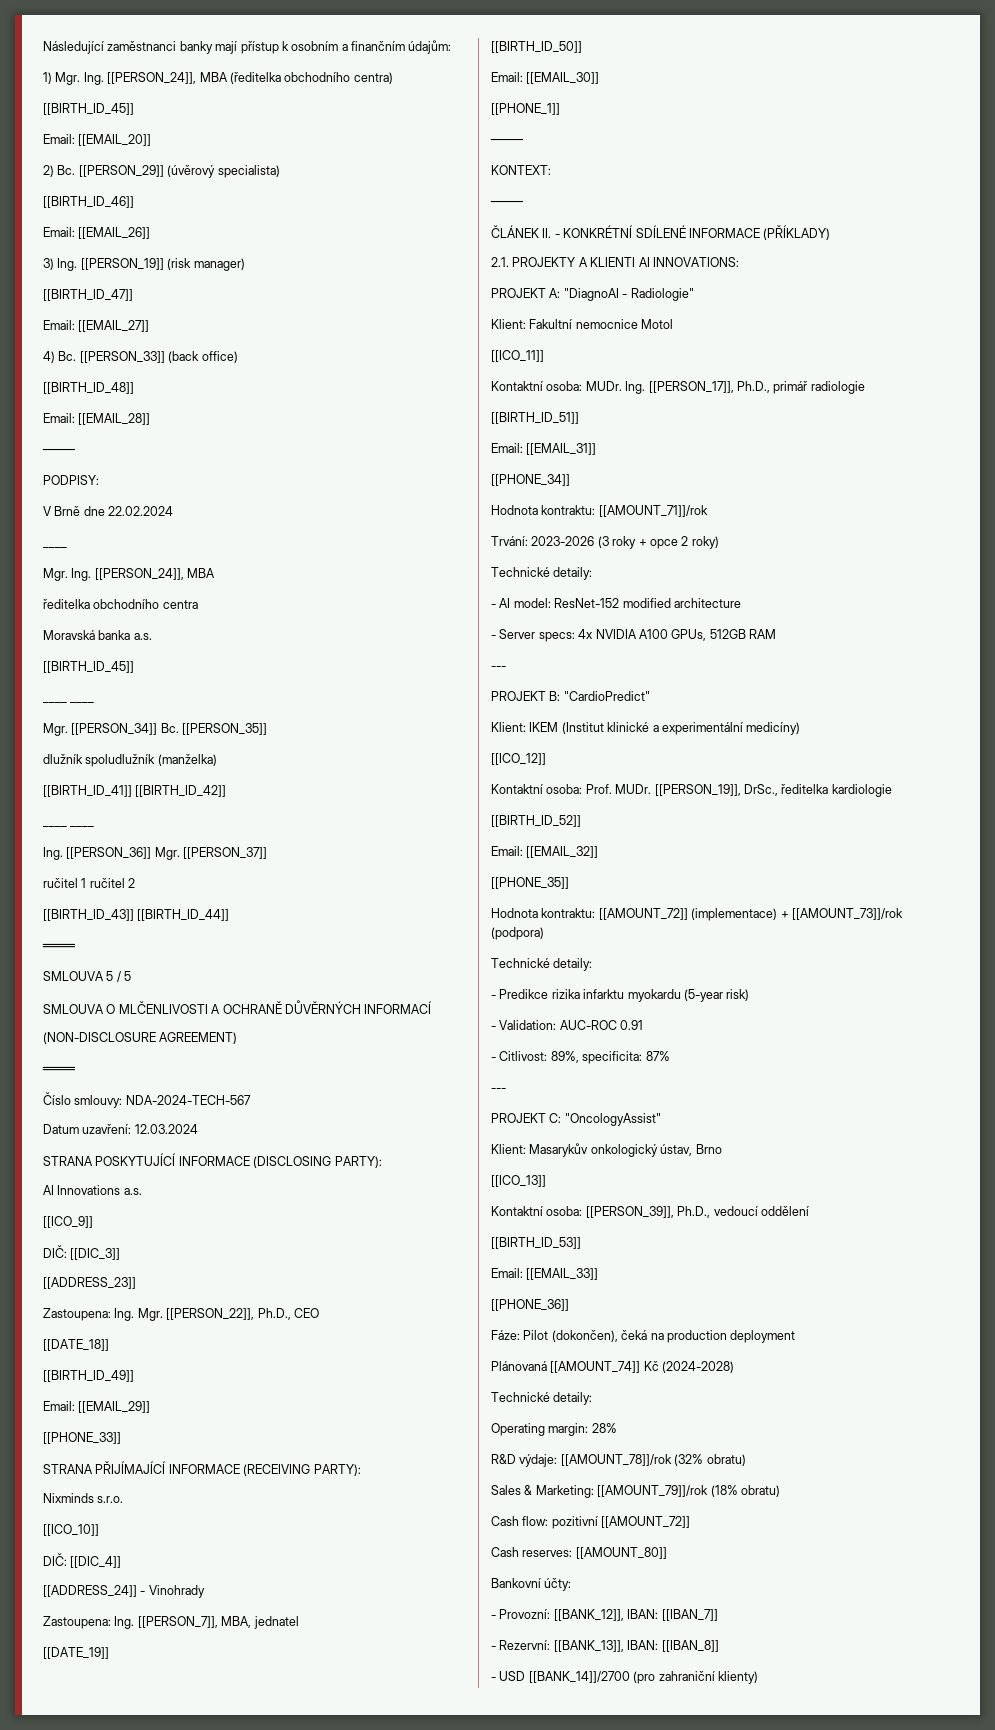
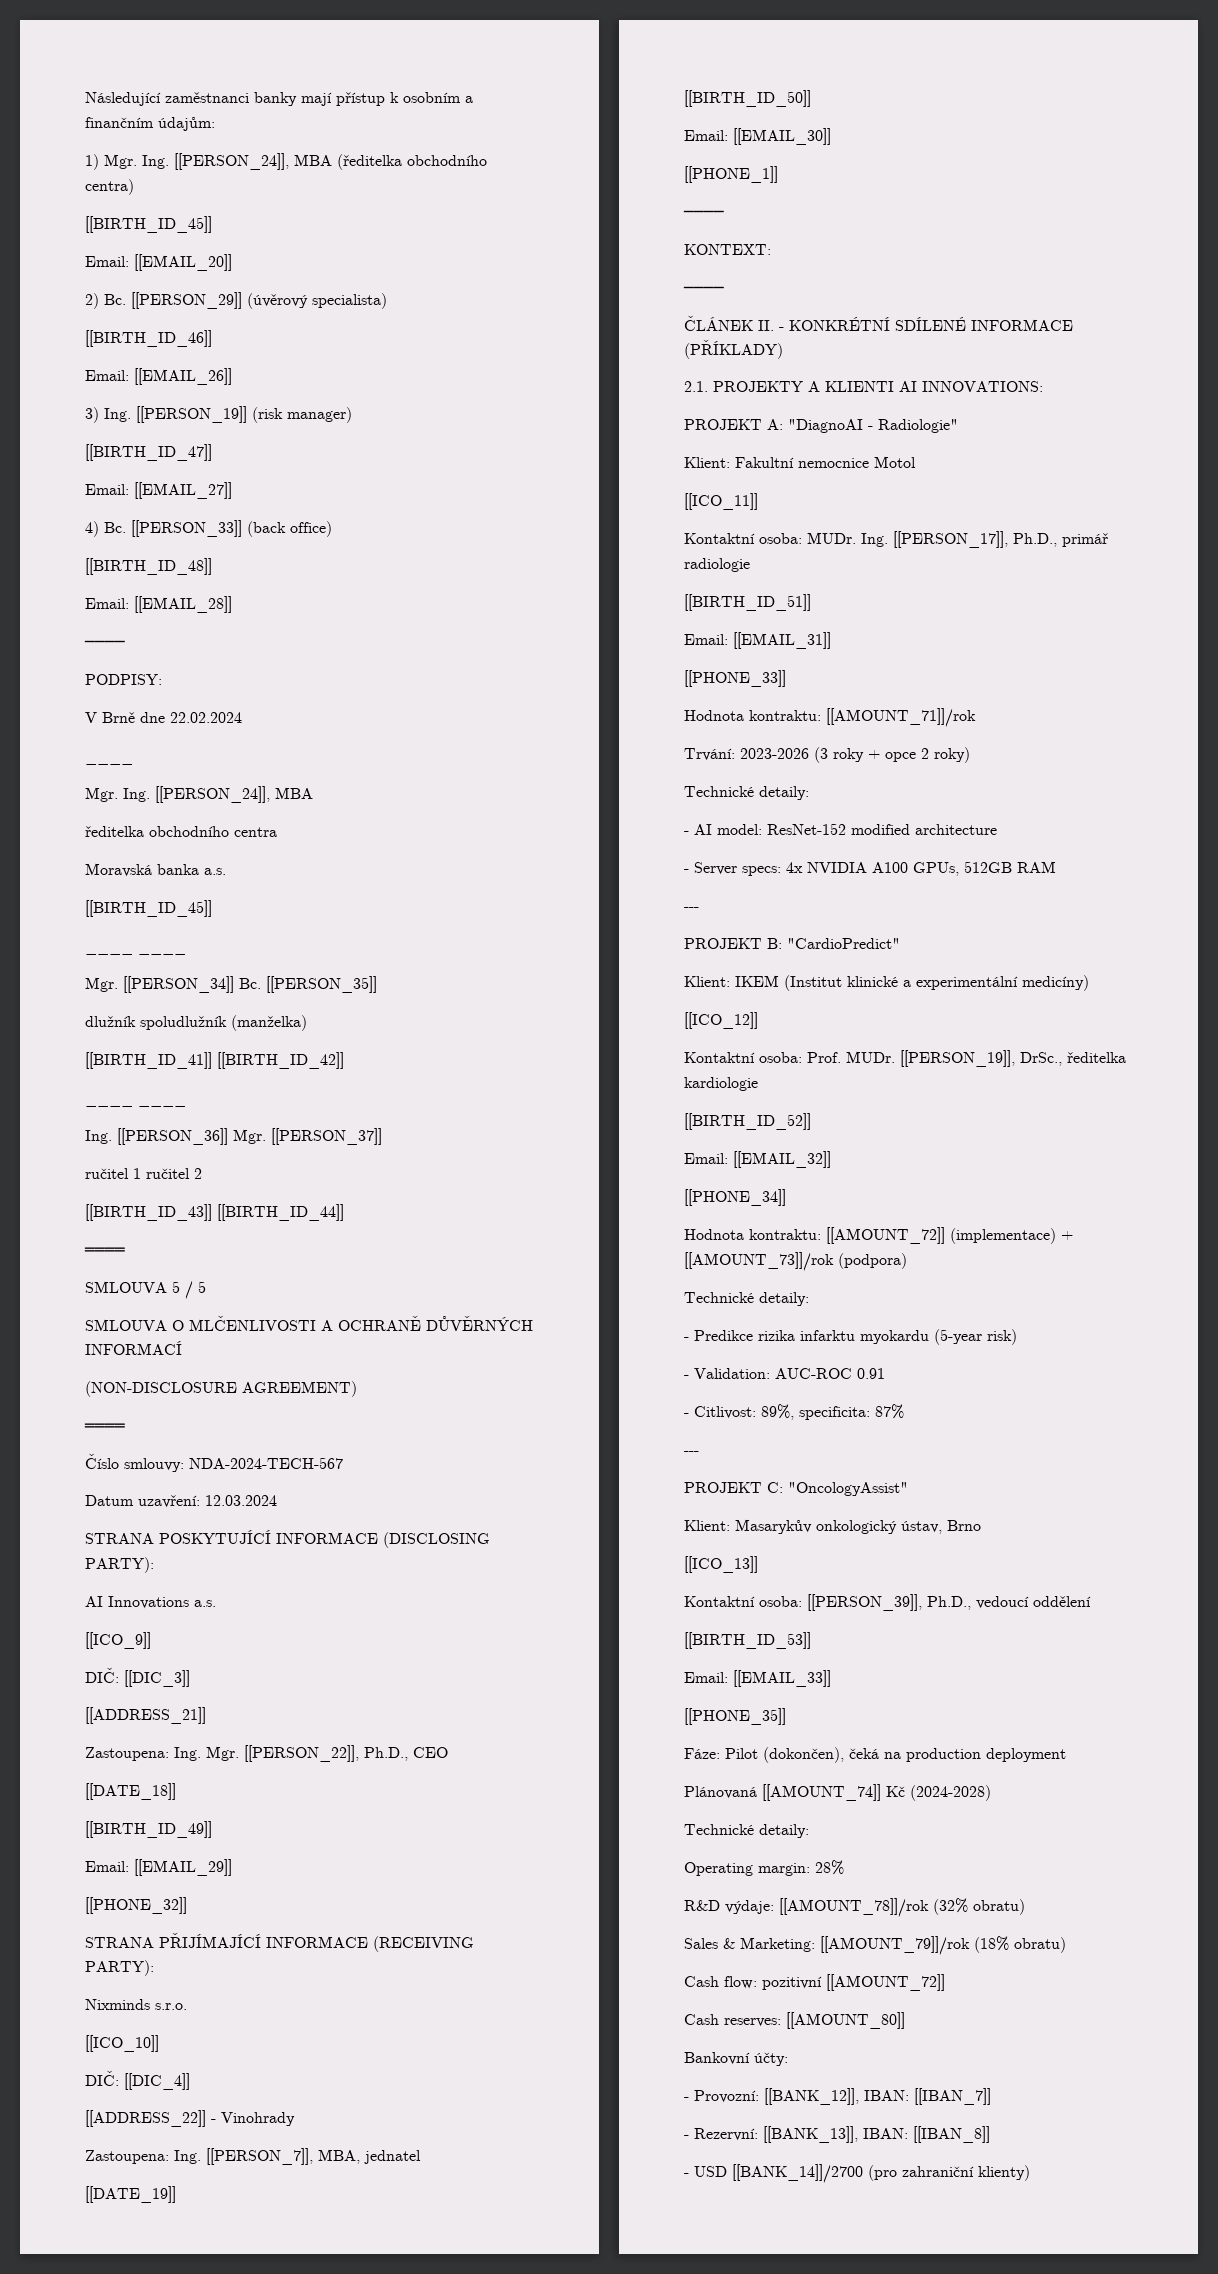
[43,1277,136,1289] [[ADDRESS_23]] -> [85,1707,206,1724] [[ADDRESS_21]]
[43,1432,121,1444] [[PHONE_33]] -> [85,1897,187,1914] [[PHONE_32]]
[43,1585,137,1597] [[ADDRESS_24]] -> [85,2110,206,2127] [[ADDRESS_22]]
[491,474,570,486] [[PHONE_34]] -> [684,670,786,687] [[PHONE_33]]
[491,877,569,889] [[PHONE_35]] -> [684,1189,786,1206] [[PHONE_34]]
[491,1299,569,1311] [[PHONE_36]] -> [684,1708,786,1725] [[PHONE_35]]

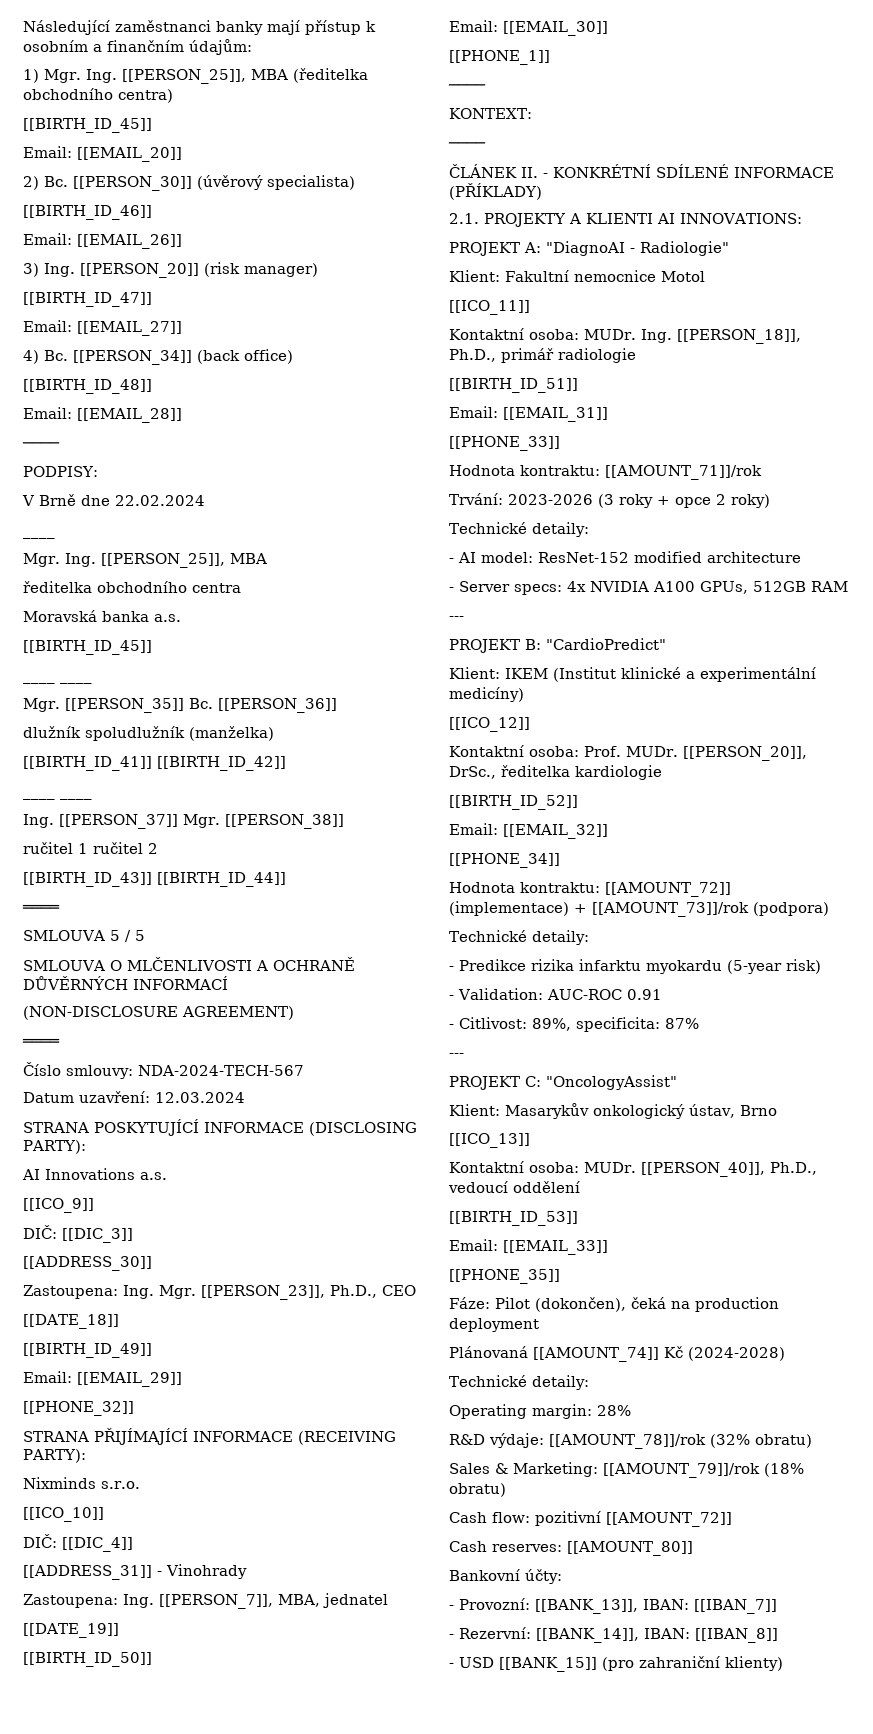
[174,153,289,170] [[PERSON_24]], -> [121,69,246,84] [[PERSON_25]],
[131,292,242,309] [[PERSON_29]] -> [73,176,192,191] [[PERSON_30]]
[136,406,247,423] [[PERSON_19]] -> [80,263,199,278] [[PERSON_20]]
[131,520,242,537] [[PERSON_33]] -> [73,350,192,365] [[PERSON_34]]
[155,786,270,803] [[PERSON_24]], -> [100,553,225,568] [[PERSON_25]],
[123,976,377,993] [[PERSON_34]] Bc. [[PERSON_35]] -> [64,698,337,713] [[PERSON_35]] Bc. [[PERSON_36]]
[117,1128,382,1145] [[PERSON_36]] Mgr. [[PERSON_37]] -> [59,814,344,829] [[PERSON_37]] Mgr. [[PERSON_38]]
[85,1707,206,1724] [[ADDRESS_21]] -> [23,1256,152,1271] [[ADDRESS_30]]
[244,1745,359,1762] [[PERSON_22]], -> [200,1285,325,1300] [[PERSON_23]],
[85,2110,206,2127] [[ADDRESS_22]] -> [23,1565,152,1580] [[ADDRESS_31]]
[893,531,1008,548] [[PERSON_17]], -> [676,329,801,344] [[PERSON_18]],
[900,1050,1015,1067] [[PERSON_19]], -> [682,746,807,761] [[PERSON_20]],
[807,1594,922,1611] [[PERSON_39]], -> [584,1162,765,1177] MUDr. [[PERSON_40]],
[764,2088,859,2105] [[BANK_12]], -> [535,1599,638,1614] [[BANK_13]],
[763,2126,858,2143] [[BANK_13]], -> [536,1628,639,1643] [[BANK_14]],
[732,2164,863,2183] [[BANK_14]]/2700 -> [499,1657,597,1672] [[BANK_15]]

